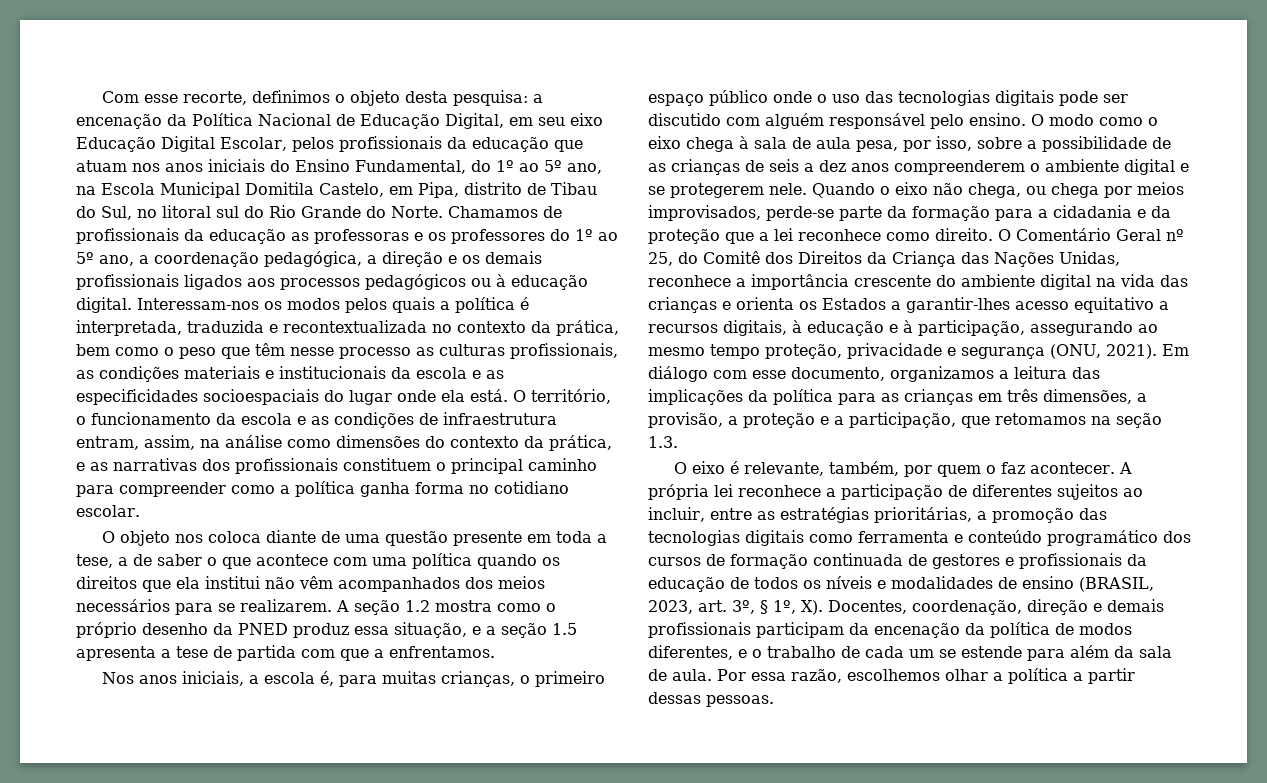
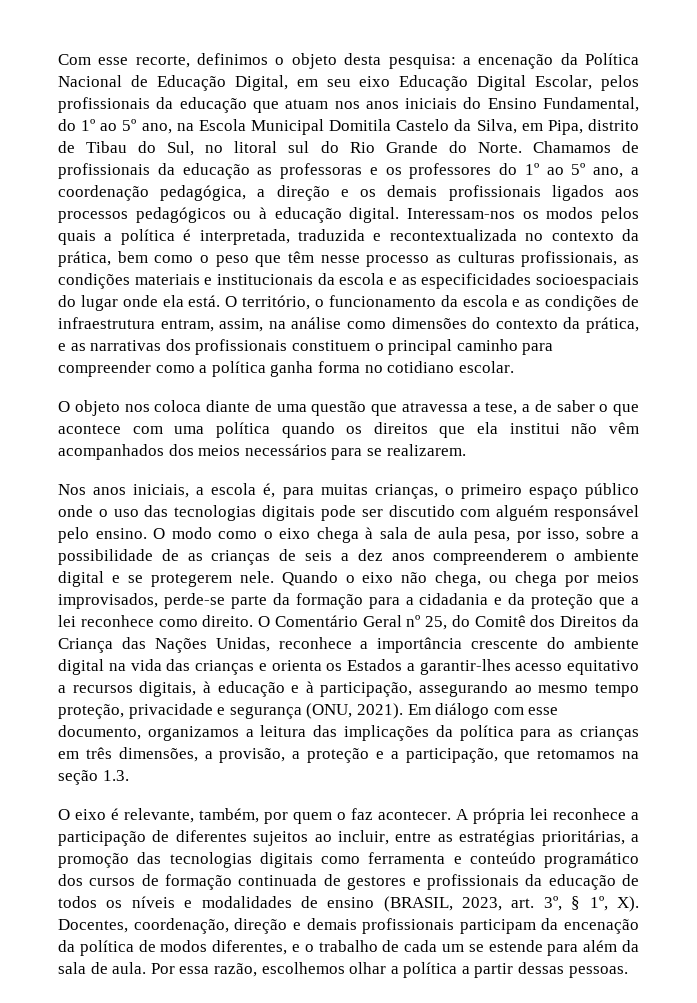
[319,183,384,197] Castelo, -> [396,119,517,134] Castelo da Silva,
[452,531,592,546] presente em toda -> [371,402,468,416] que atravessa
[336,600,556,615] [76,622,577,638] [76,645,495,661] A seção 1.2 mostra como o próprio desenho da PNED produz essa situação, e a seção 1.5 apresenta a tese de partida com que a enfrentamos. -> (466, 450) none

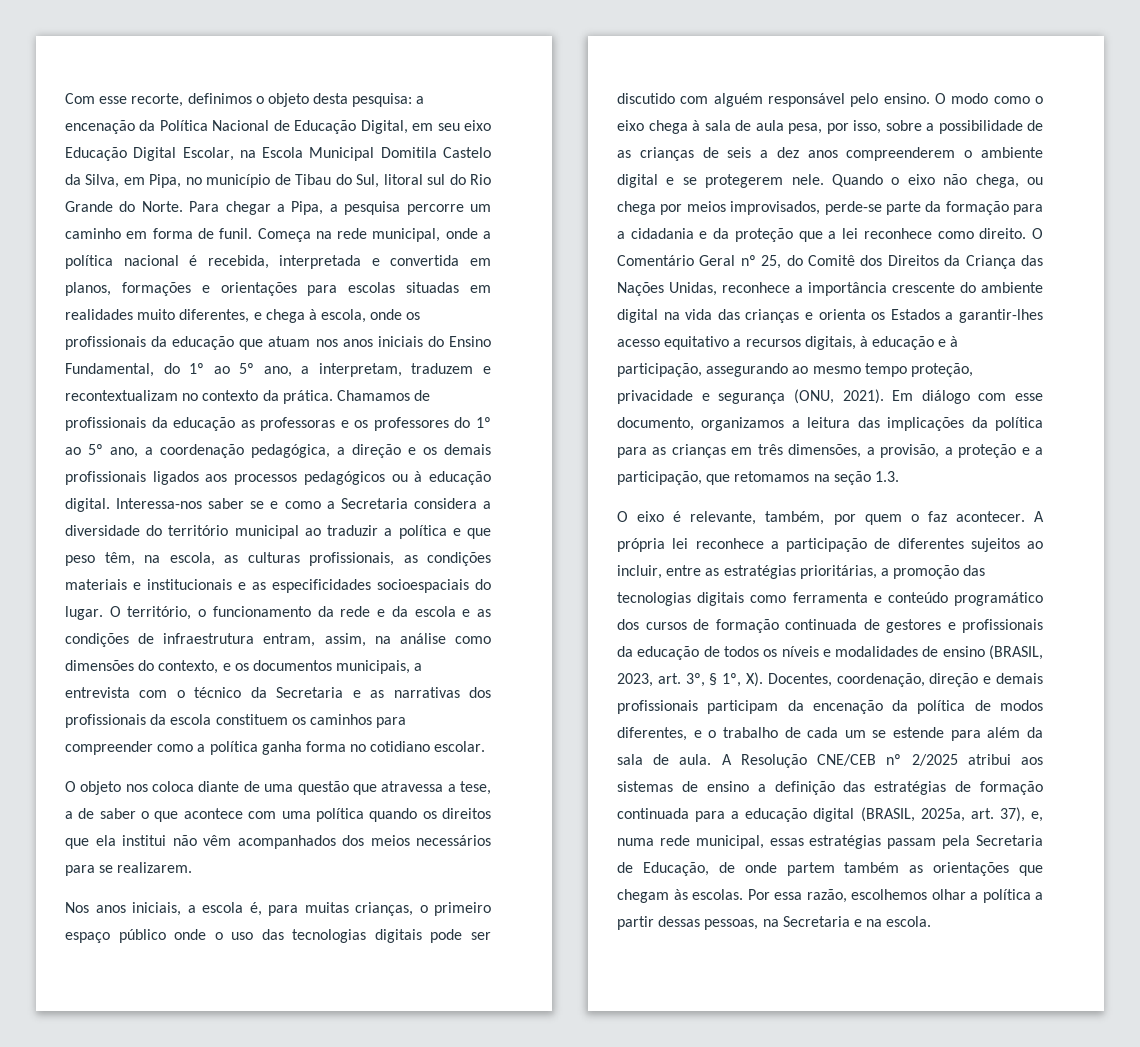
[600,75,639,91] pelos -> [239,147,491,161] [65,174,491,188] [65,201,491,215] [65,228,492,242] [65,255,491,269] [65,282,491,296] [65,309,421,323] na Escola Municipal Domitila Castelo da Silva, em Pipa, no município de Tibau do Sul, litoral sul do Rio Grande do Norte. Para chegar a Pipa, a pesquisa percorre um caminho em forma de funil. Começa na rede municipal, onde a política nacional é recebida, interpretada e convertida em planos, formações e orientações para escolas situadas em realidades muito diferentes, e chega à escola, onde os
[176,119,640,135] [58,141,522,156] na Escola Municipal Domitila Castelo da Silva, em Pipa, distrito de Tibau do Sul, no litoral sul do Rio Grande do Norte. -> [301,363,491,377] [65,390,333,404] a interpretam, traduzem e recontextualizam no contexto da prática.
[407,207,639,223] [58,229,639,245] [58,251,430,267] Interessam-nos os modos pelos quais a política é interpretada, traduzida e recontextualizada no contexto da prática, bem como o peso que têm nesse processo -> [116,498,491,509] [65,525,491,539] [65,552,215,566] Interessa-nos saber se e como a Secretaria considera a diversidade do território municipal ao traduzir a política e que peso têm, na escola,
[317,273,385,285] da escola -> (232, 584) none
[80,295,221,311] lugar onde ela está. -> [65,606,103,620] lugar.
(458, 301) none -> [340,606,408,617] rede e da
[495,317,640,333] contexto da prática, -> [158,660,423,674] [65,687,344,698] contexto, e os documentos municipais, a entrevista com o técnico da Secretaria
[291,339,518,355] constituem o principal caminho -> [150,714,372,725] da escola constituem os caminhos
(147, 968) none -> [721,754,1043,768] [617,781,1043,795] [617,807,1043,822] [617,835,1043,849] [617,862,1043,876] [617,889,743,903] A Resolução CNE/CEB nº 2/2025 atribui aos sistemas de ensino a definição das estratégias de formação continuada para a educação digital (BRASIL, 2025a, art. 37), e, numa rede municipal, essas estratégias passam pela Secretaria de Educação, de onde partem também as orientações que chegam às escolas.
[568,966,628,978] pessoas. -> [704,916,932,930] pessoas, na Secretaria e na escola.

